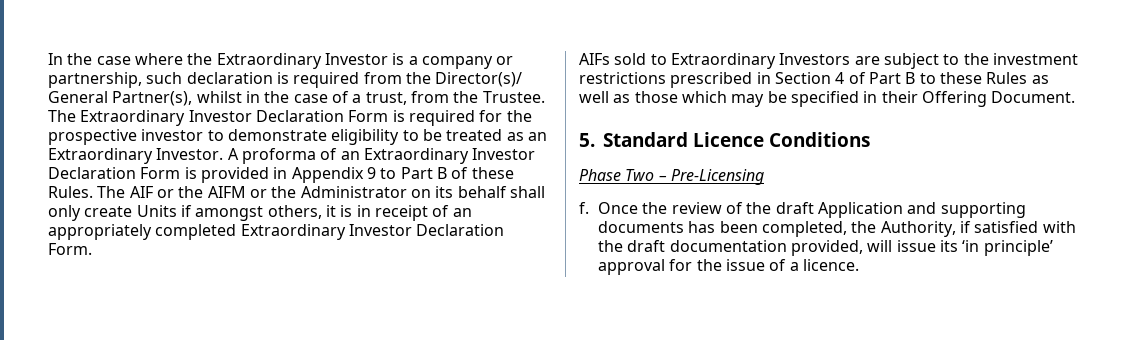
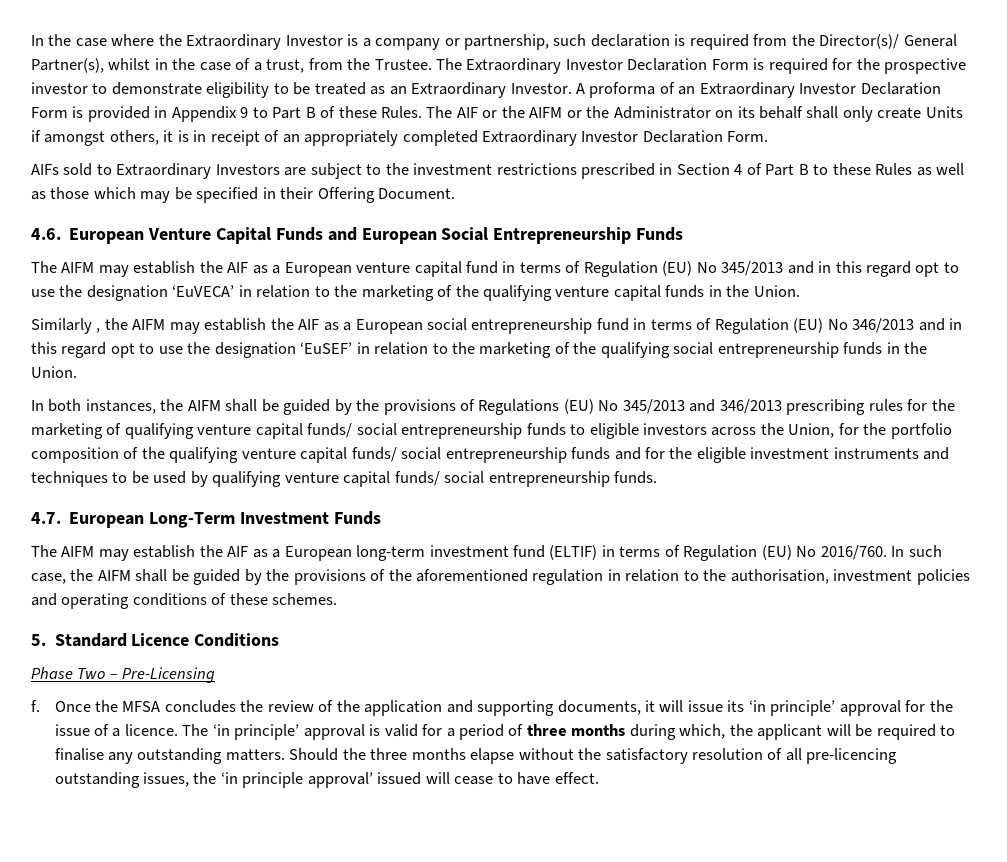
(1076, 97) none -> [31,227,684,244] [31,261,959,277] [31,285,800,301] [31,318,963,334] [31,342,928,358] [31,366,77,378] [31,399,955,415] [31,423,952,439] [31,447,950,463] [31,471,658,487] [31,511,381,528] [31,545,942,561] [31,569,970,585] [31,593,338,609] // 4.6. European Venture Capital Funds and European Social Entrepreneurship Funds // The AIFM may establish the AIF as a European venture capital fund in terms of Regulation (EU) No 345/2013 and in this regard opt to use the designation ‘EuVECA’ in relation to the marketing of the qualifying venture capital funds in the Union. // Similarly , the AIFM may establish the AIF as a European social entrepreneurship fund in terms of Regulation (EU) No 346/2013 and in this regard opt to use the designation ‘EuSEF’ in relation to the marketing of the qualifying social entrepreneurship funds in the Union. // In both instances, the AIFM shall be guided by the provisions of Regulations (EU) No 345/2013 and 346/2013 prescribing rules for the marketing of qualifying venture capital funds/ social entrepreneurship funds to eligible investors across the Union, for the portfolio composition of the qualifying venture capital funds/ social entrepreneurship funds and for the eligible investment instruments and techniques to be used by qualifying venture capital funds/ social entrepreneurship funds. // 4.7. European Long-Term Investment Funds // The AIFM may establish the AIF as a European long-term investment fund (ELTIF) in terms of Regulation (EU) No 2016/760. In such case, the AIFM shall be guided by the provisions of the aforementioned regulation in relation to the authorisation, investment policies and operating conditions of these schemes.
[671,202,1026,218] [598,221,1076,237] [598,240,864,256] review of the draft Application and supporting documents has been completed, the Authority, if satisfied with the draft documentation provided, -> [122,700,655,716] MFSA concludes the review of the application and supporting documents, it
(859, 265) none -> [182,724,955,740] [54,748,898,764] [54,772,599,788] The ‘in principle’ approval is valid for a period of three months during which, the applicant will be required to finalise any outstanding matters. Should the three months elapse without the satisfactory resolution of all pre-licencing outstanding issues, the ‘in principle approval’ issued will cease to have effect.

